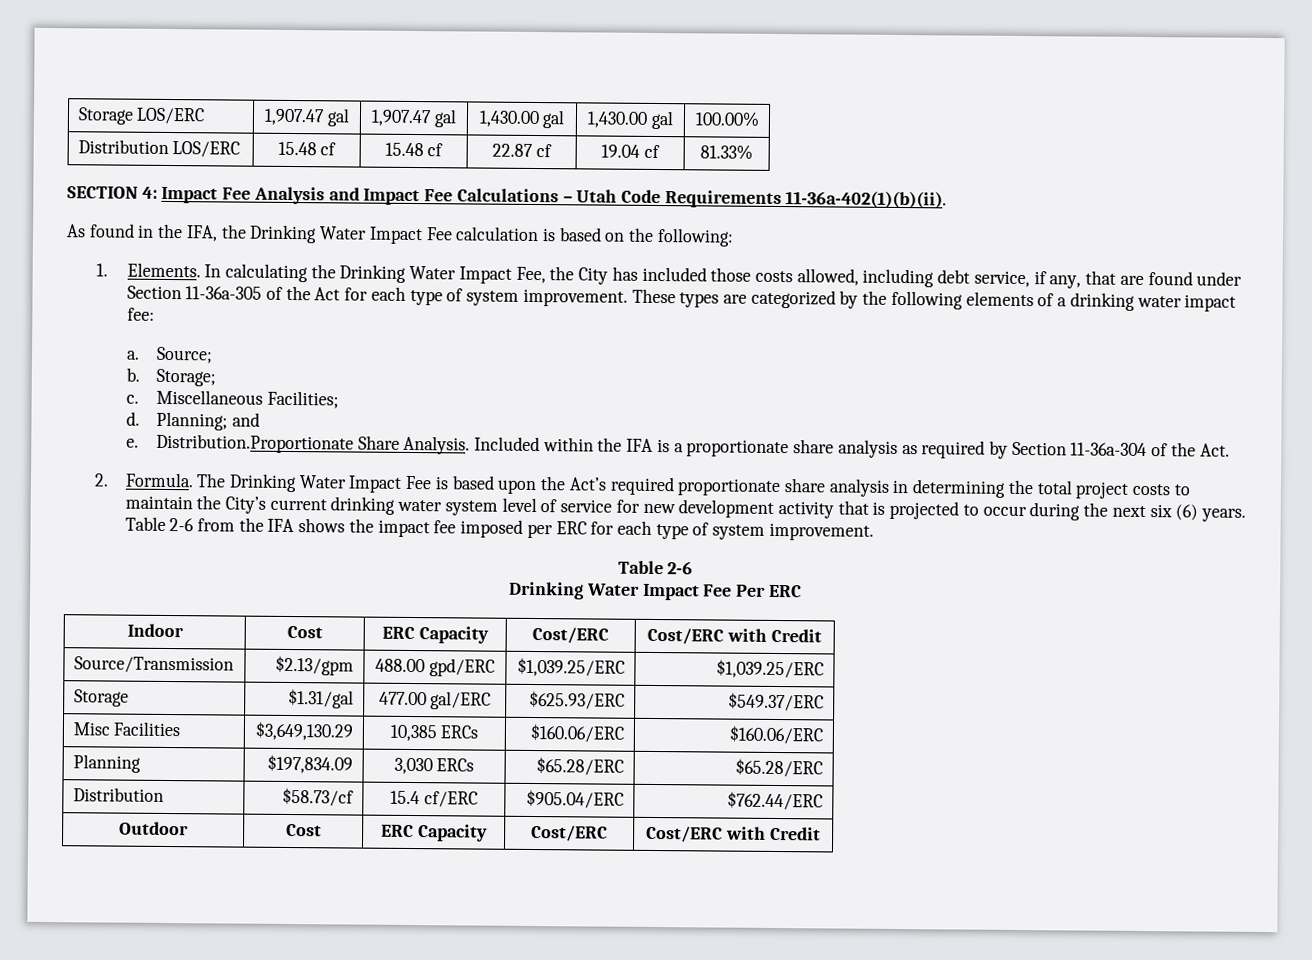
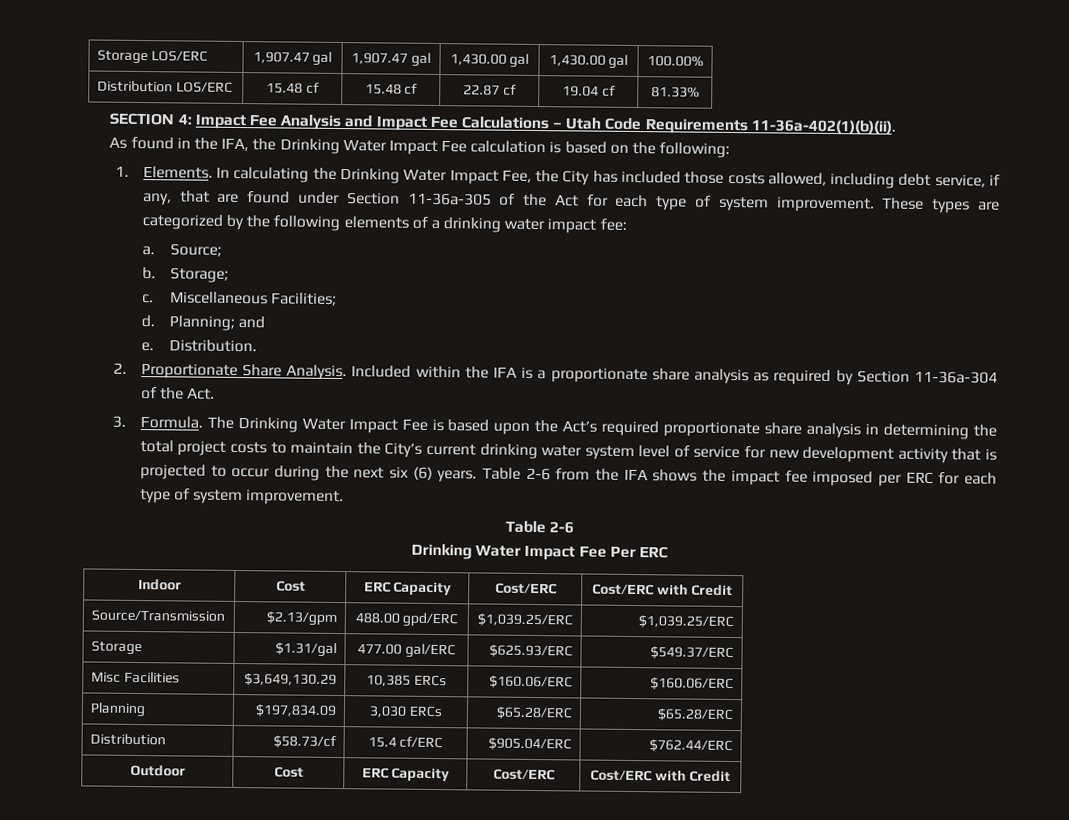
[155,433,354,454] Distribution.Proportionate -> [168,339,257,353] [112,362,238,379] Distribution. // 2. Proportionate
[94,473,110,487] 2. -> [111,415,126,428] 3.

